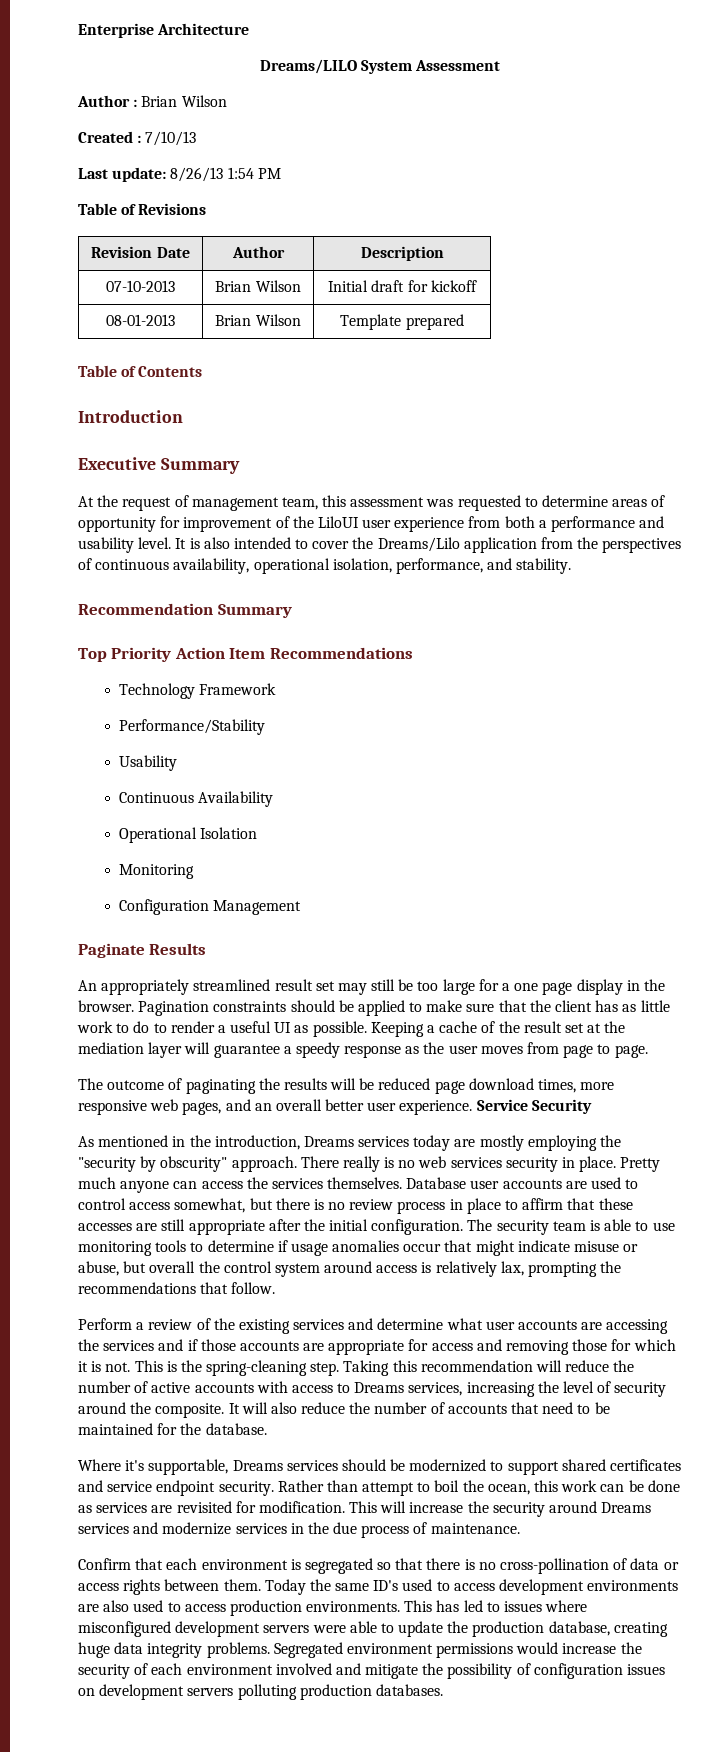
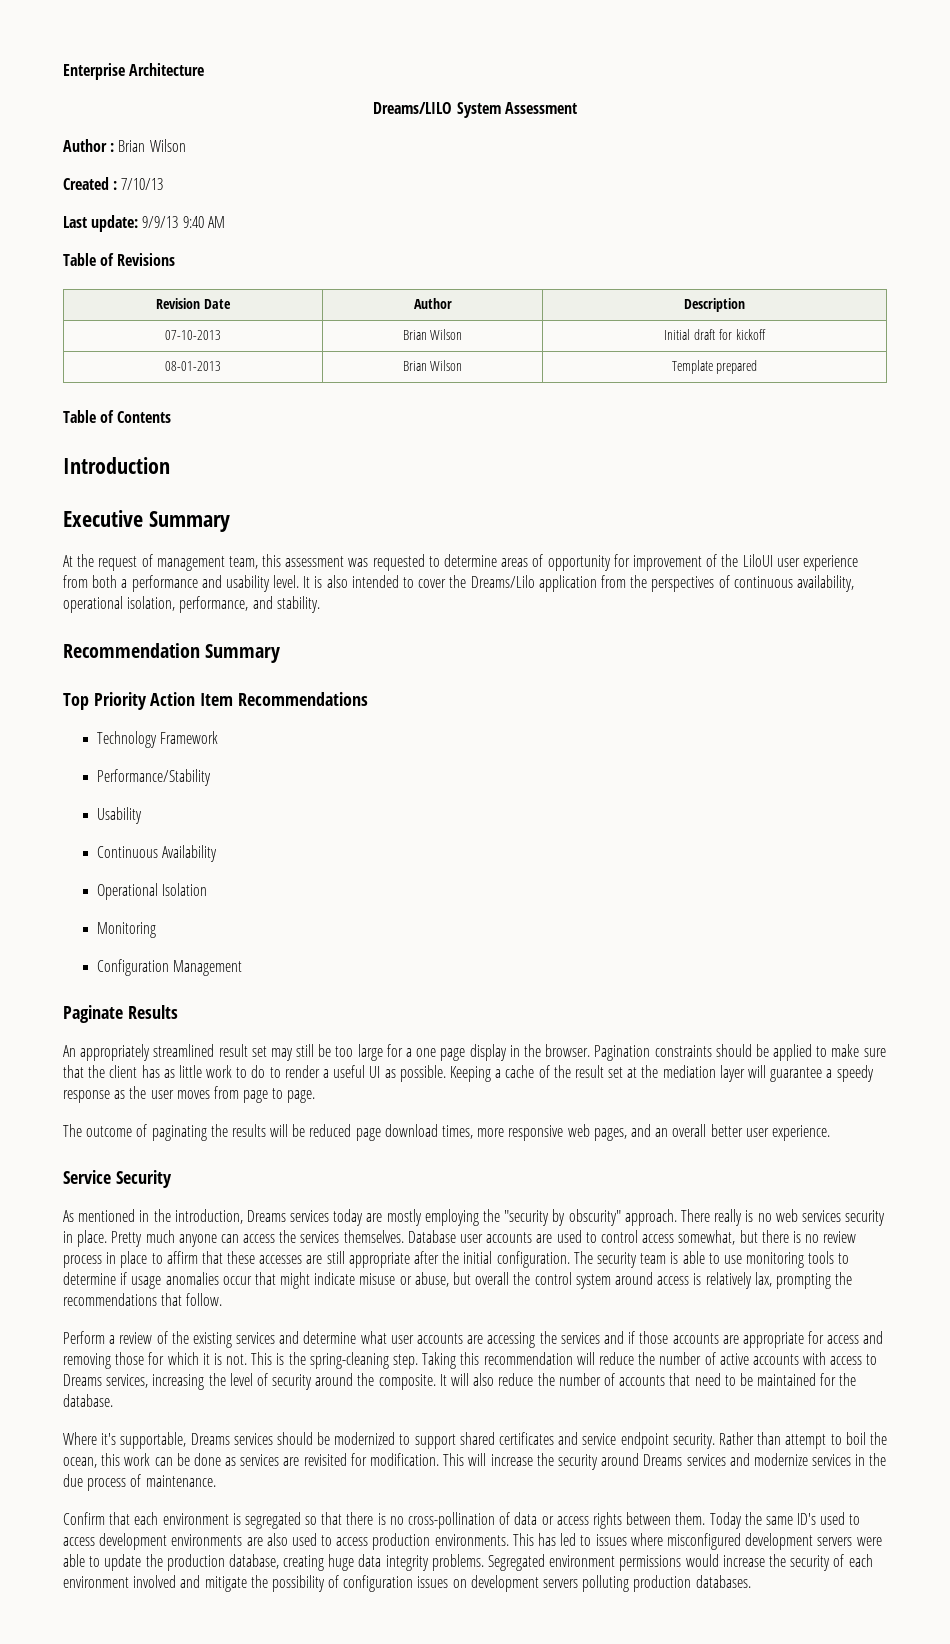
[170,167,281,182] 8/26/13 1:54 PM -> [142,216,225,228] 9/9/13 9:40 AM
(473, 1107) none -> (830, 1133) //

